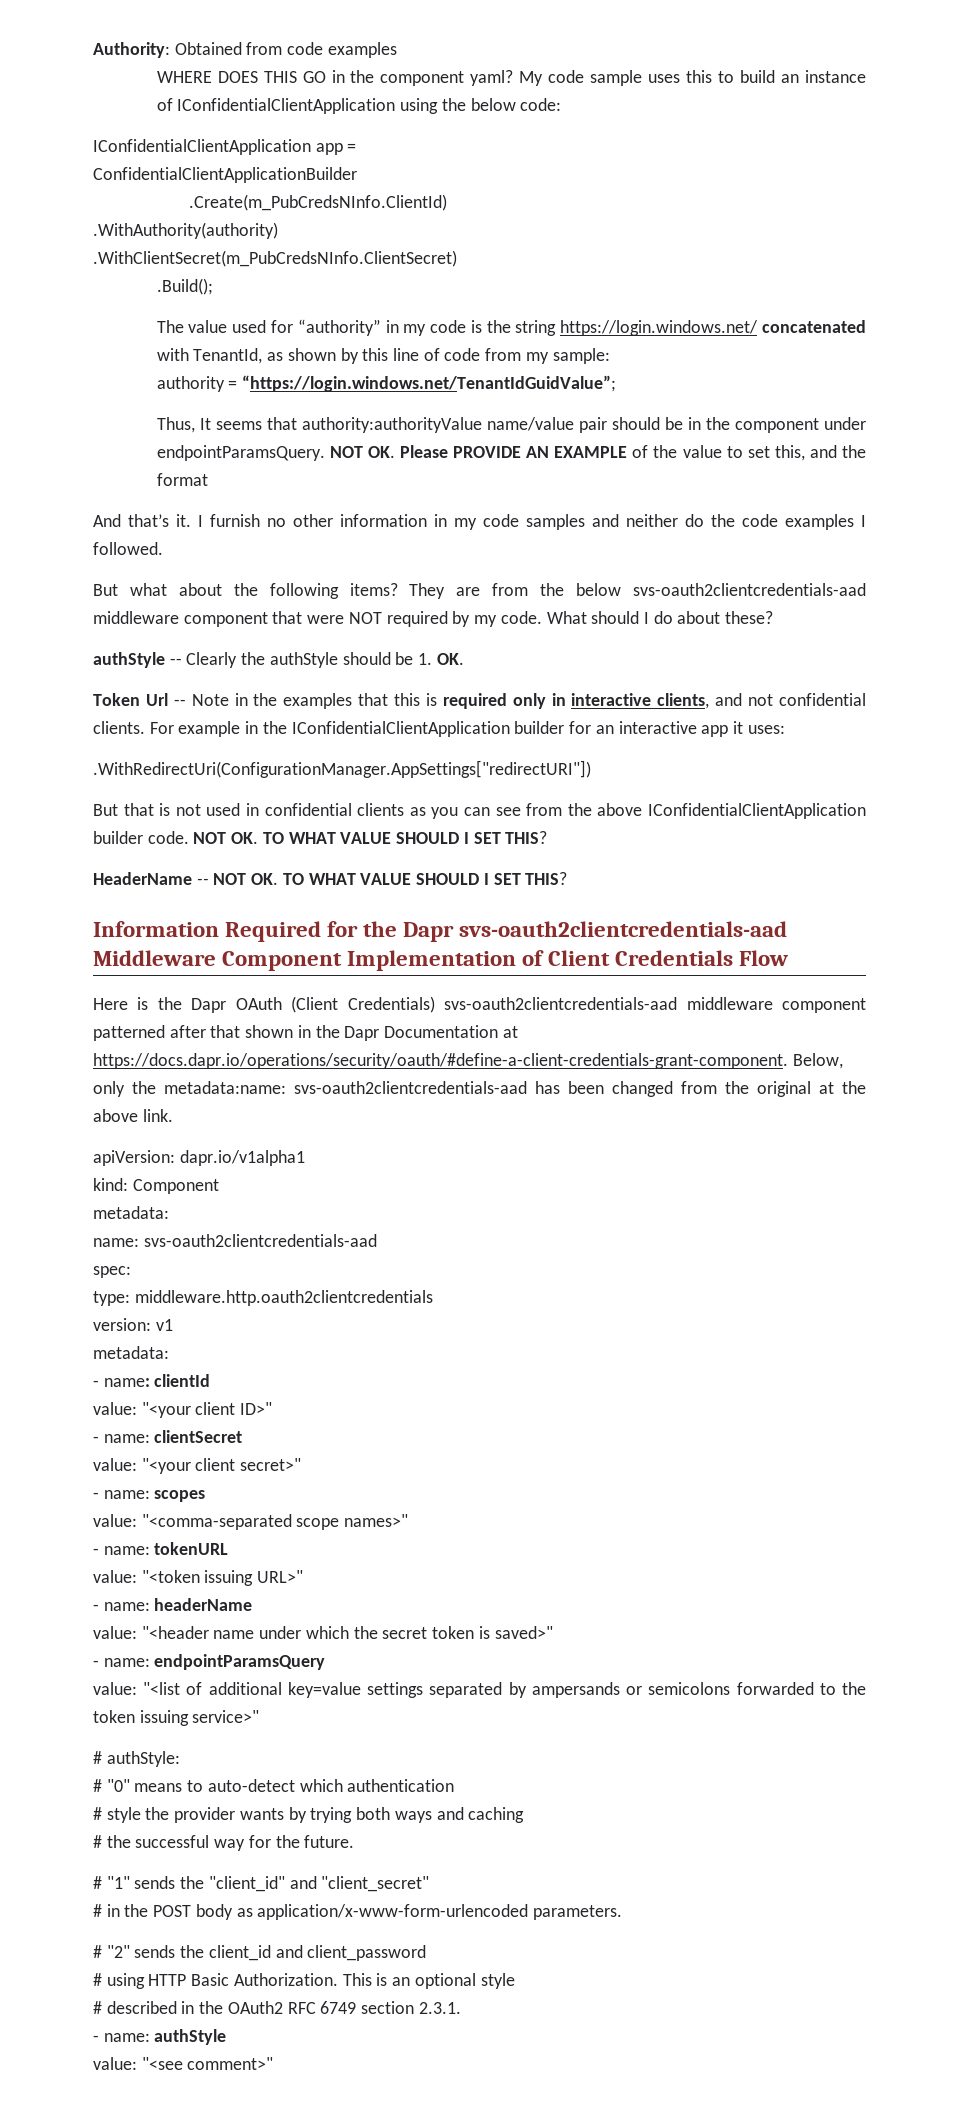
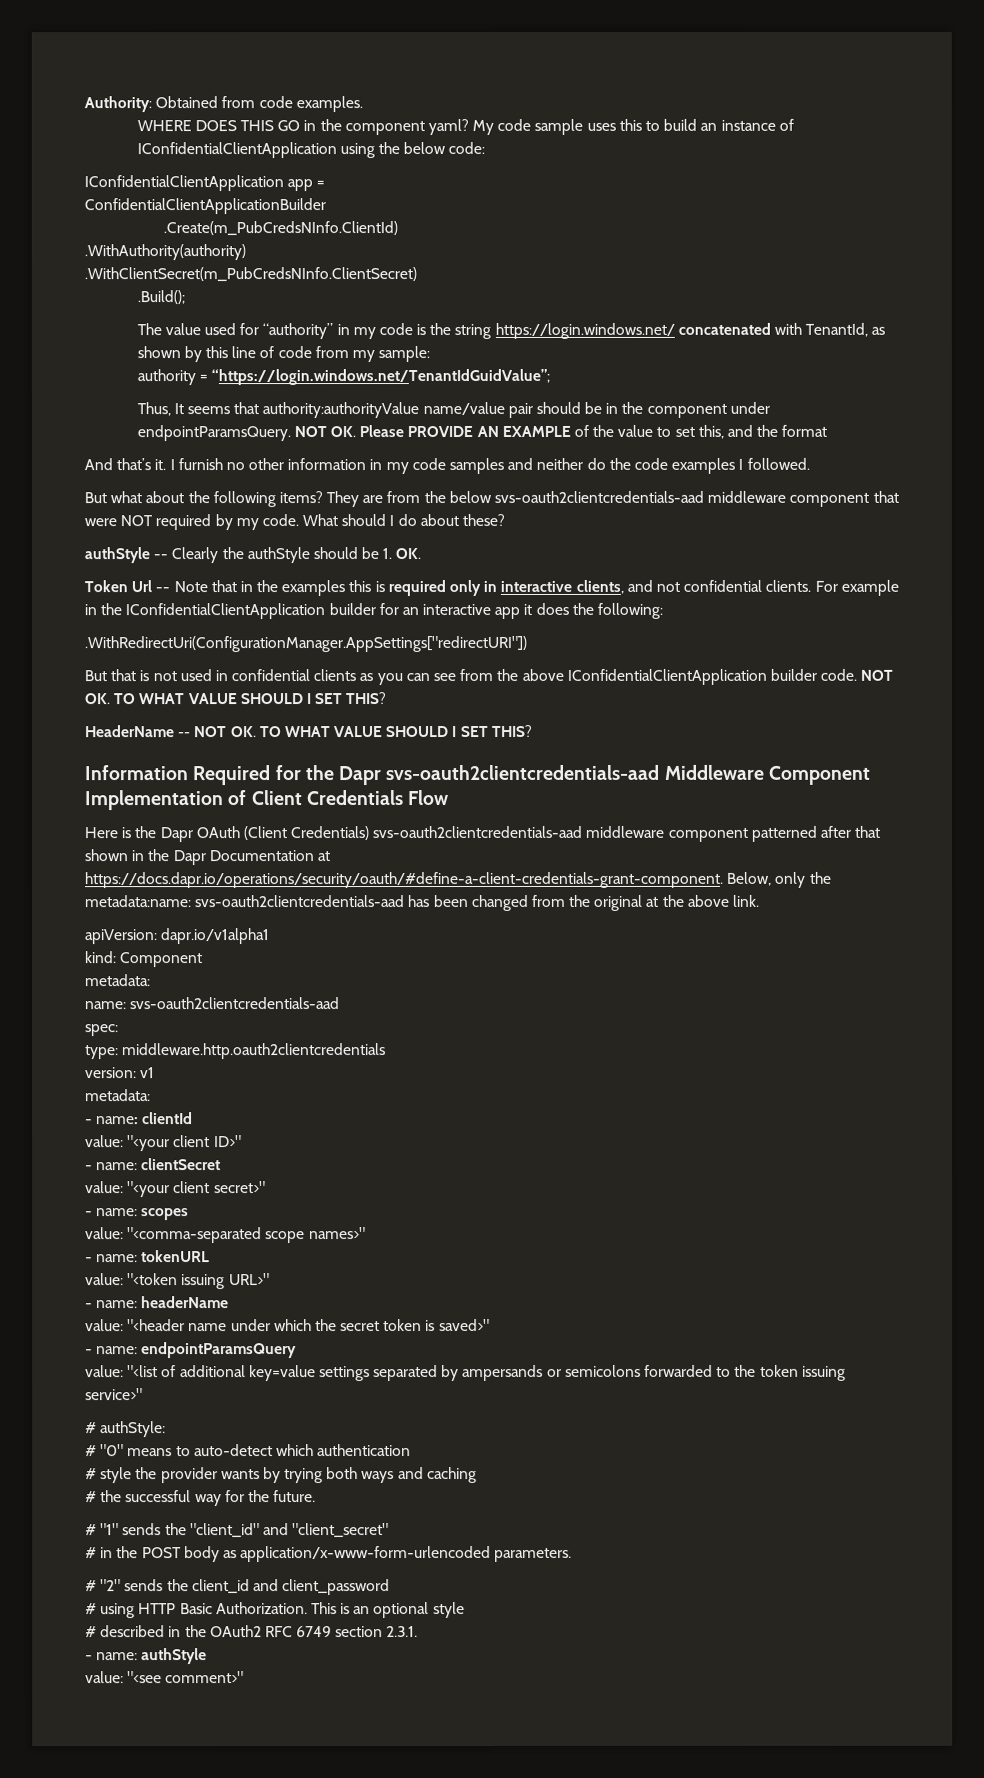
[327,42,397,58] examples -> [295,96,363,113] examples.
(229, 700) none -> [210,580,237,593] that
[358,693,389,706] that -> (346, 588) none
[747,725,785,734] uses: -> [535,602,664,619] does the following:

